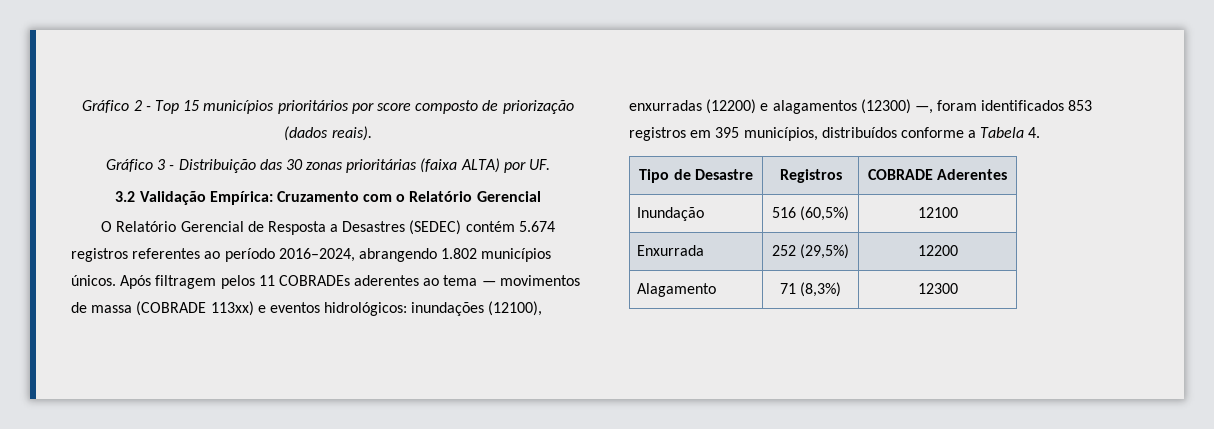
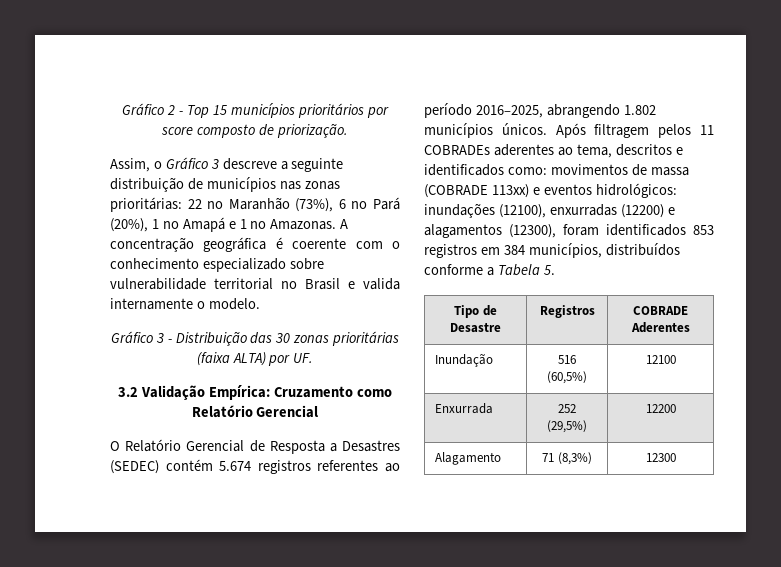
[502,100,574,114] [284,126,372,141] priorização (dados reais). -> [276,123,348,138] [110,157,344,172] [110,177,340,192] [110,197,400,212] [110,217,349,232] [110,237,400,252] [110,258,324,272] [110,278,400,290] [110,298,260,310] priorização. // Assim, o Gráfico 3 descreve a seguinte distribuição de municípios nas zonas prioritárias: 22 no Maranhão (73%), 6 no Pará (20%), 1 no Amapá e 1 no Amazonas. A concentração geográfica é coerente com o conhecimento especializado sobre vulnerabilidade territorial no Brasil e valida internamente o modelo.
[363,194,406,202] com o -> [356,389,392,397] como
[278,248,355,262] 2016–2024, -> [475,105,543,118] 2016–2025,
[443,275,496,286] tema — -> [576,144,683,158] [424,164,547,176] tema, descritos e identificados como:
[860,99,933,114] (12300) —, -> [509,224,556,238] (12300),
[715,127,740,138] 395 -> [503,245,525,255] 384
[1028,127,1041,138] 4. -> [543,265,555,275] 5.

